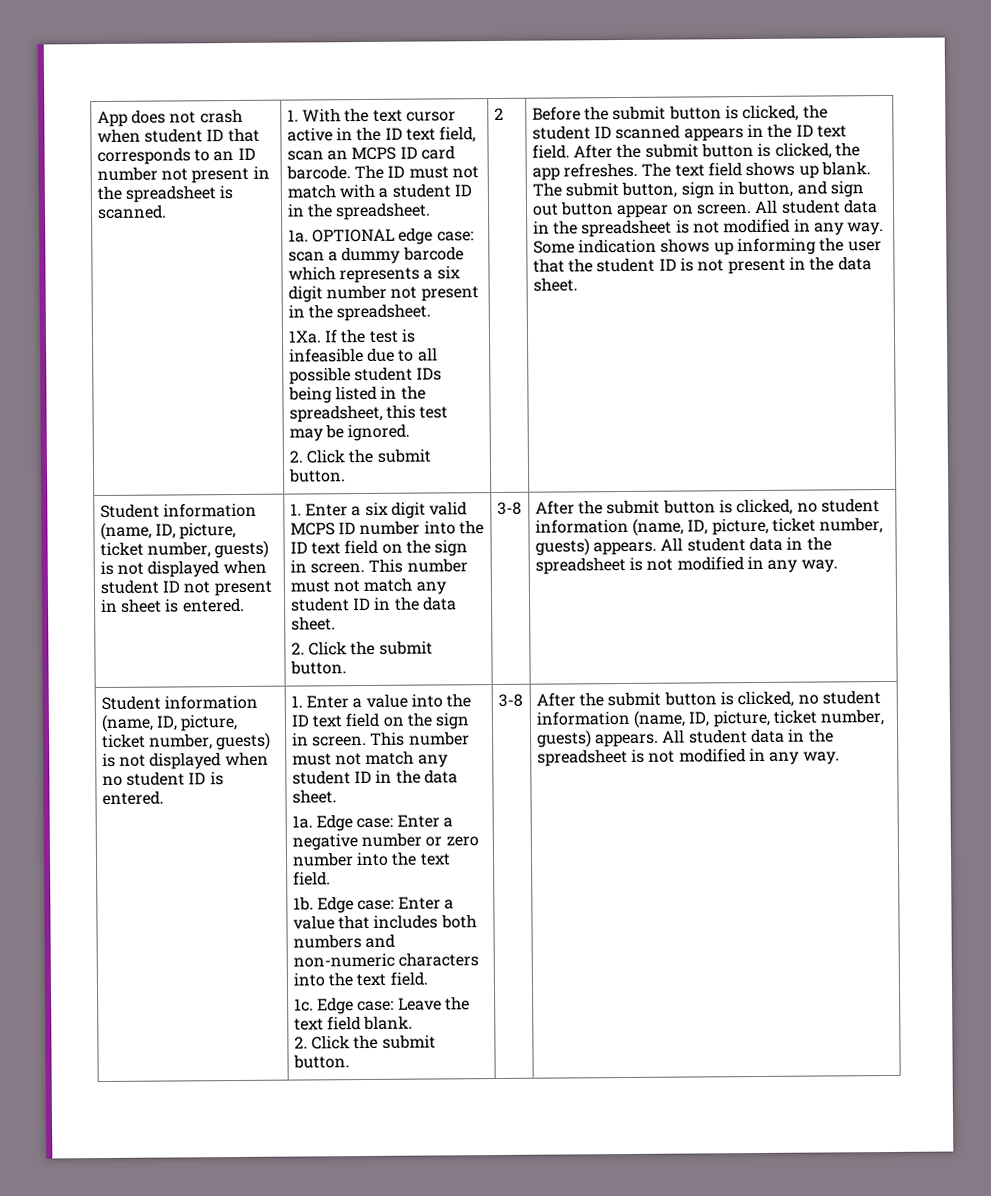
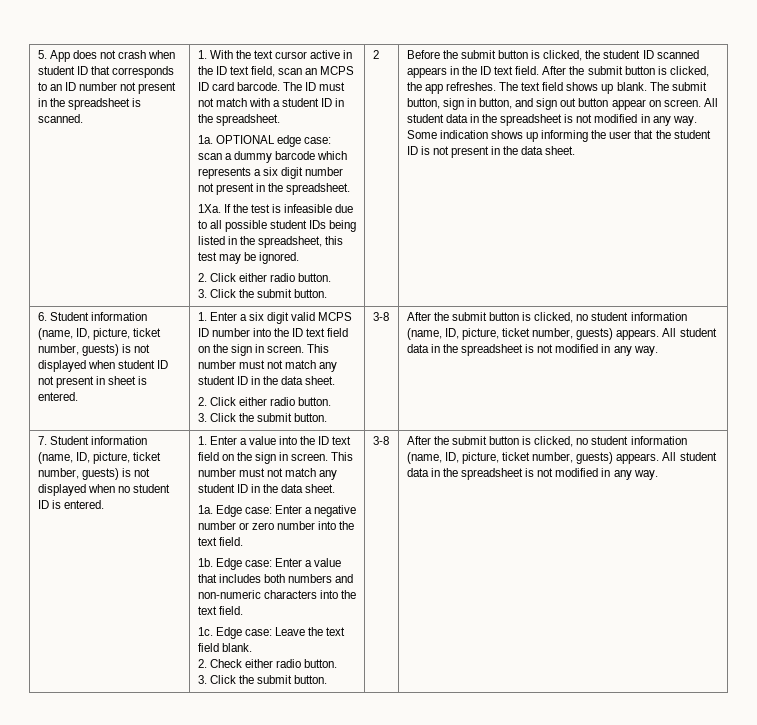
(96, 119) none -> [37,50,47,59] 5.
(345, 456) none -> [238,273,332,282] [197,289,236,298] either radio button. // 3. Click
(578, 284) none -> [37,312,47,321] 6.
(347, 648) none -> [238,397,332,406] [197,413,236,422] either radio button. // 3. Click
(838, 566) none -> [37,436,47,445] 7.
(308, 1042) none -> [209,659,338,668] [197,675,207,684] Check either radio button. // 3.

